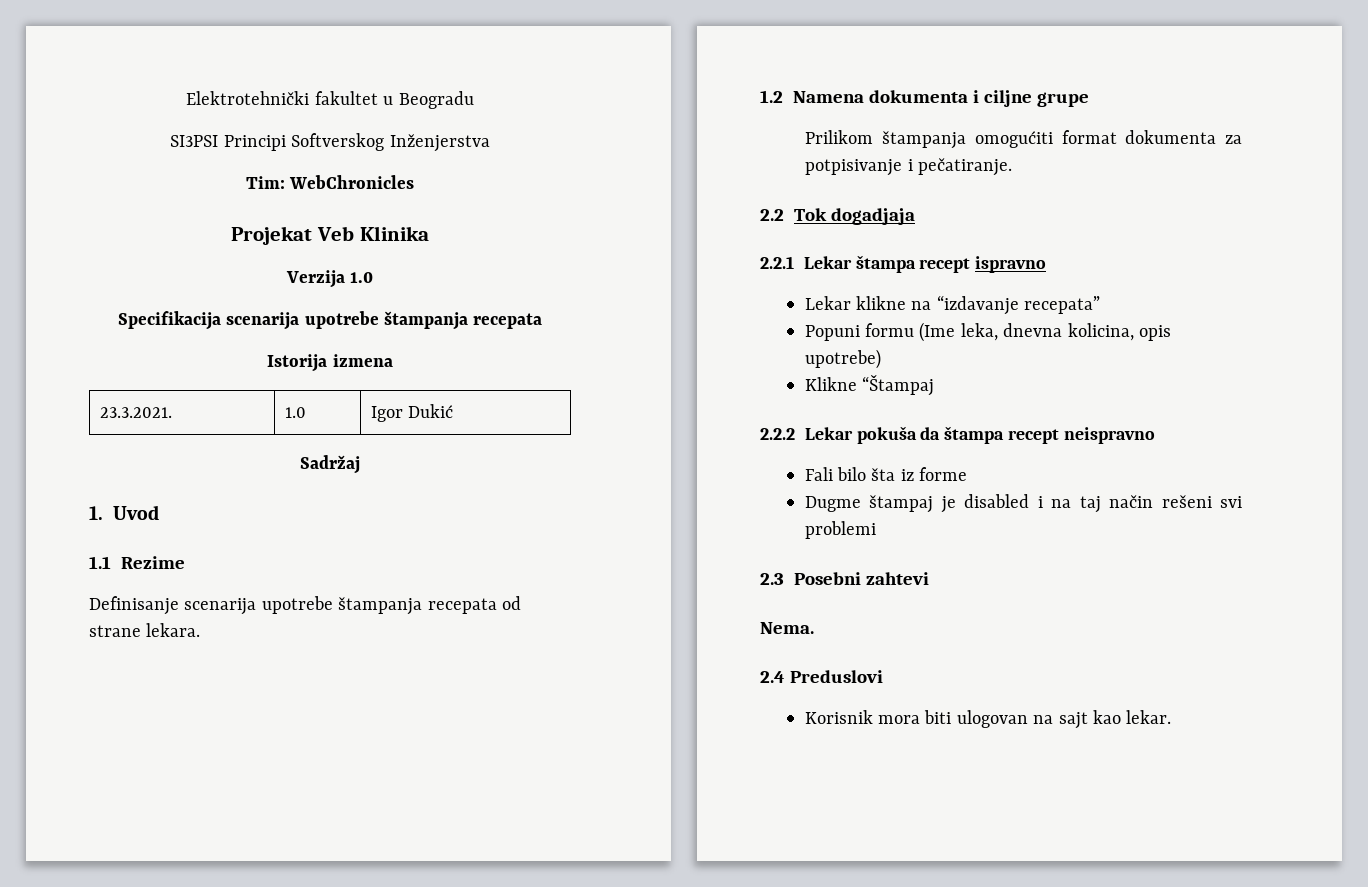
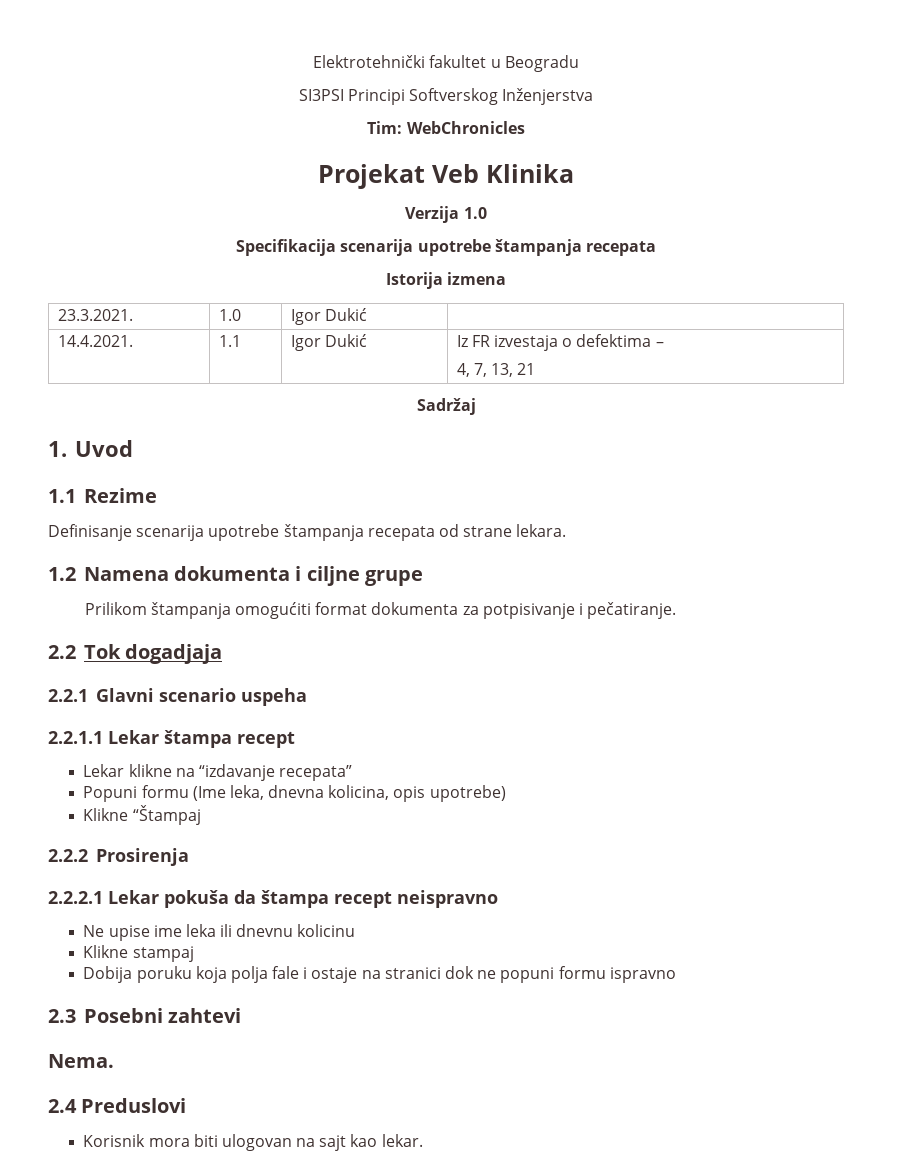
(454, 411) none -> [57,335,133,347] [218,335,241,347] [290,334,367,351] [456,334,664,351] [456,363,536,377] | // 14.4.2021. | 1.1 | Igor Dukić | Iz FR izvestaja o defektima – // 4, 7, 13, 21
(794, 262) none -> [95,688,307,706] [48,731,103,744] Glavni scenario uspeha // 2.2.1.1
[975,256,1047,273] ispravno -> (295, 739) none
(795, 434) none -> [95,848,189,866] [48,891,103,904] Prosirenja // 2.2.2.1
[804,467,968,481] [804,494,1242,513] [804,521,876,539] Fali bilo šta iz forme // Dugme štampaj je disabled i na taj način rešeni svi problemi -> [83,924,356,941] [83,945,194,962] [83,966,676,983] Ne upise ime leka ili dnevnu kolicinu // Klikne stampaj // Dobija poruku koja polja fale i ostaje na stranici dok ne popuni formu ispravno

